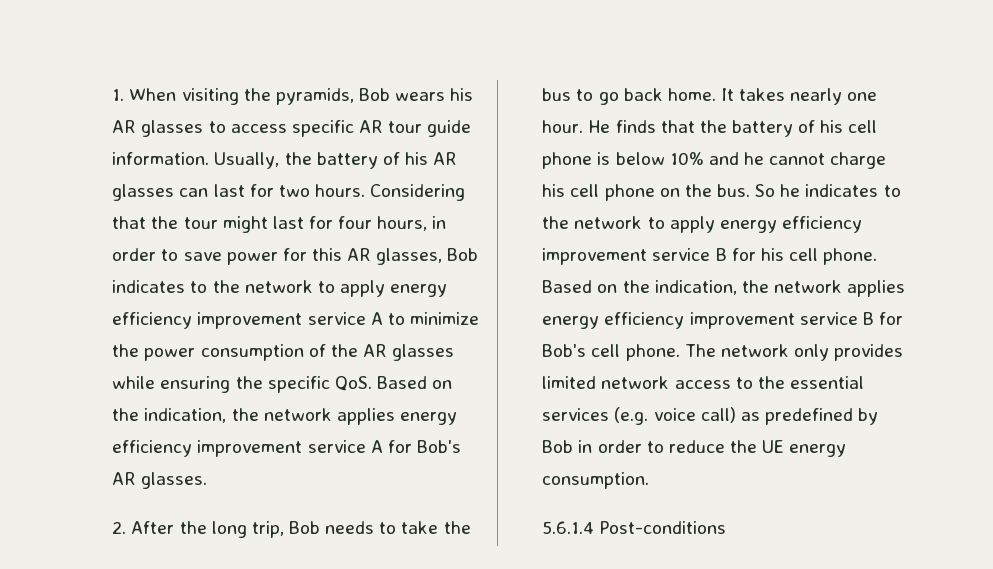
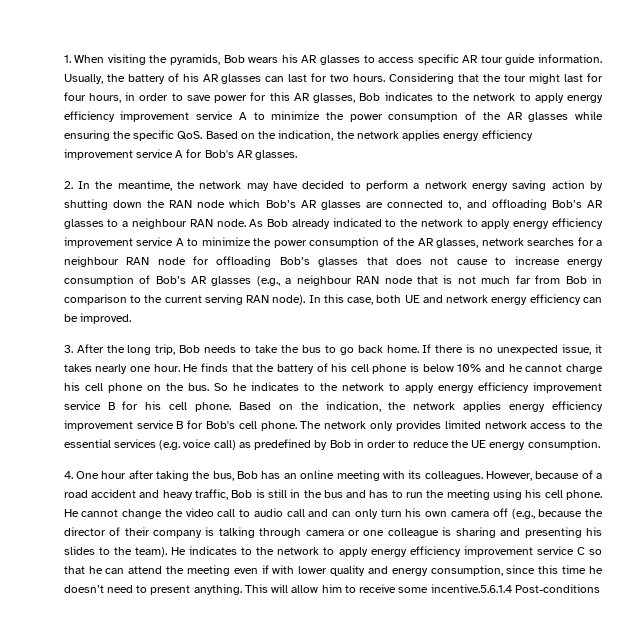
(127, 527) none -> [78,180,604,191] [63,199,604,210] [63,218,604,229] [63,237,602,248] [63,256,603,267] [63,275,602,286] [63,294,603,305] [63,313,131,324] [63,345,73,353] In the meantime, the network may have decided to perform a network energy saving action by shutting down the RAN node which Bob’s AR glasses are connected to, and offloading Bob’s AR glasses to a neighbour RAN node. As Bob already indicated to the network to apply energy efficiency improvement service A to minimize the power consumption of the AR glasses, network searches for a neighbour RAN node for offloading Bob’s glasses that does not cause to increase energy consumption of Bob’s AR glasses (e.g., a neighbour RAN node that is not much far from Bob in comparison to the current serving RAN node). In this case, both UE and network energy efficiency can be improved. // 3.
[720,88,734,101] It -> [422,344,602,355] If there is no unexpected issue, it
[542,521,595,534] 5.6.1.4 -> [63,470,602,481] [63,489,602,500] [63,508,604,519] [63,527,602,538] [63,546,603,557] [63,565,603,576] [63,584,512,595] 4. One hour after taking the bus, Bob has an online meeting with its colleagues. However, because of a road accident and heavy traffic, Bob is still in the bus and has to run the meeting using his cell phone. He cannot change the video call to audio call and can only turn his own camera off (e.g., because the director of their company is talking through camera or one colleague is sharing and presenting his slides to the team). He indicates to the network to apply energy efficiency improvement service C so that he can attend the meeting even if with lower quality and energy consumption, since this time he doesn’t need to present anything. This will allow him to receive some incentive.5.6.1.4

